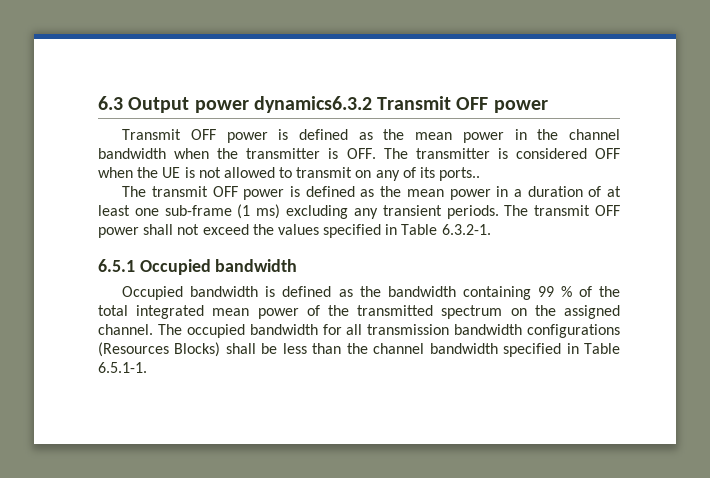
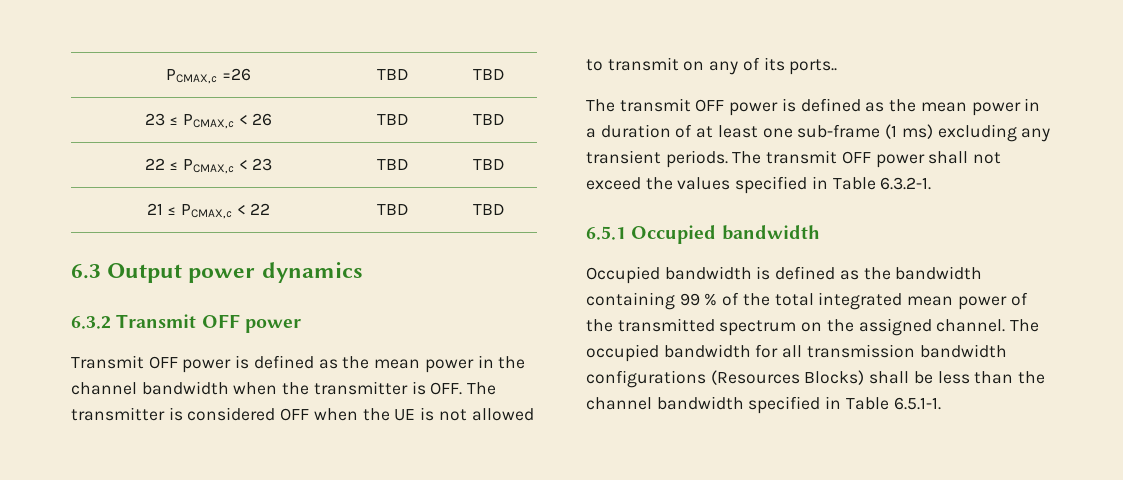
(98, 103) none -> [166,68,251,84] [377,69,409,80] [472,69,505,80] [144,113,273,129] [377,114,409,125] [472,114,505,125] [144,158,273,174] [377,159,409,170] [472,159,505,170] [146,203,271,219] [377,204,409,215] [472,204,505,215] PCMAX,c =26 | TBD | TBD // 23 ≤ PCMAX,c < 26 | TBD | TBD // 22 ≤ PCMAX,c < 23 | TBD | TBD // 21 ≤ PCMAX,c < 22 | TBD | TBD //
[253,96,372,113] dynamics6.3.2 -> [261,262,363,283] [71,316,111,329] dynamics // 6.3.2

